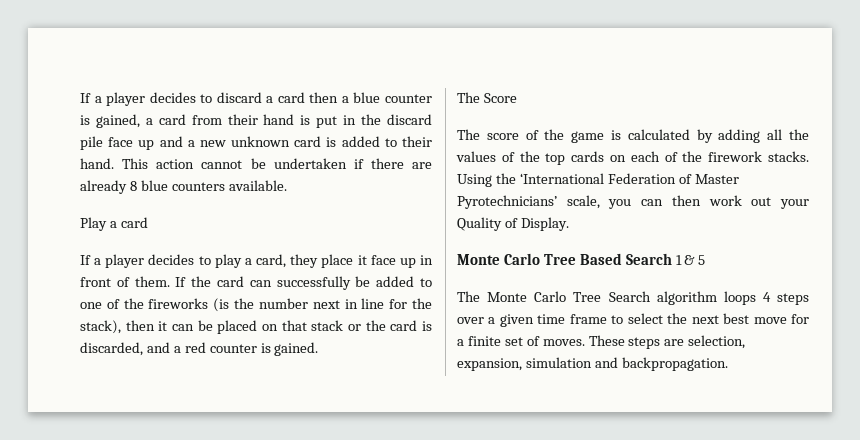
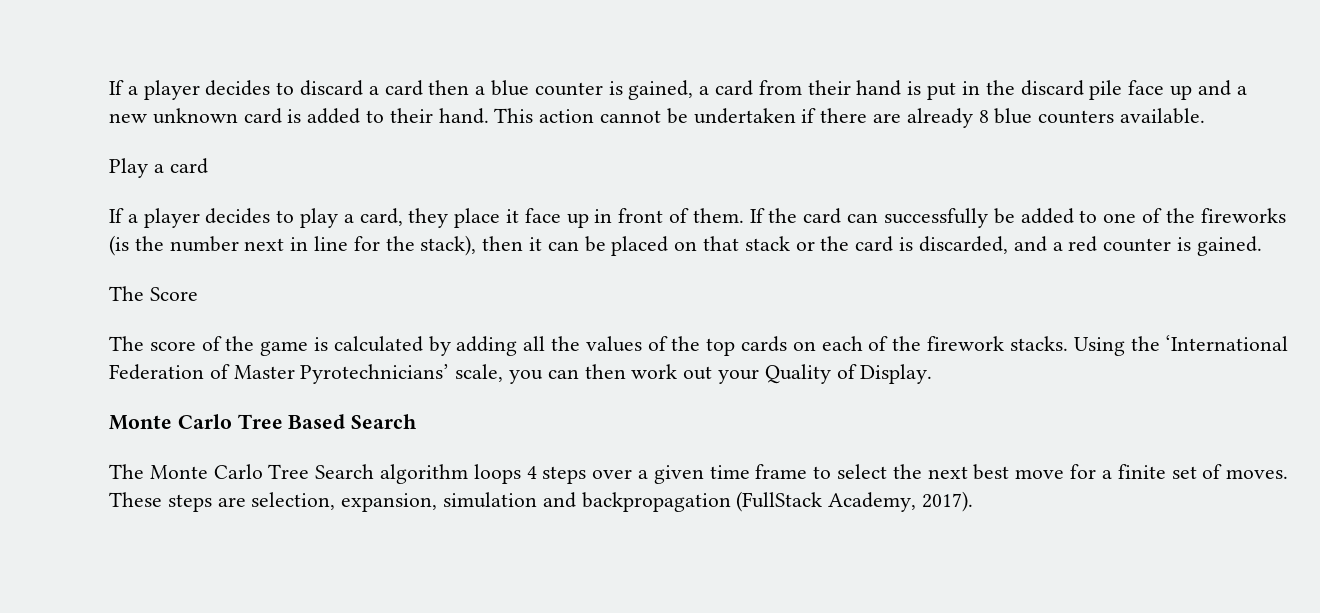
[675,255,706,265] 1 & 5 -> (418, 421) none
[621,357,728,371] backpropagation. -> [581,491,974,512] backpropagation (FullStack Academy, 2017).

